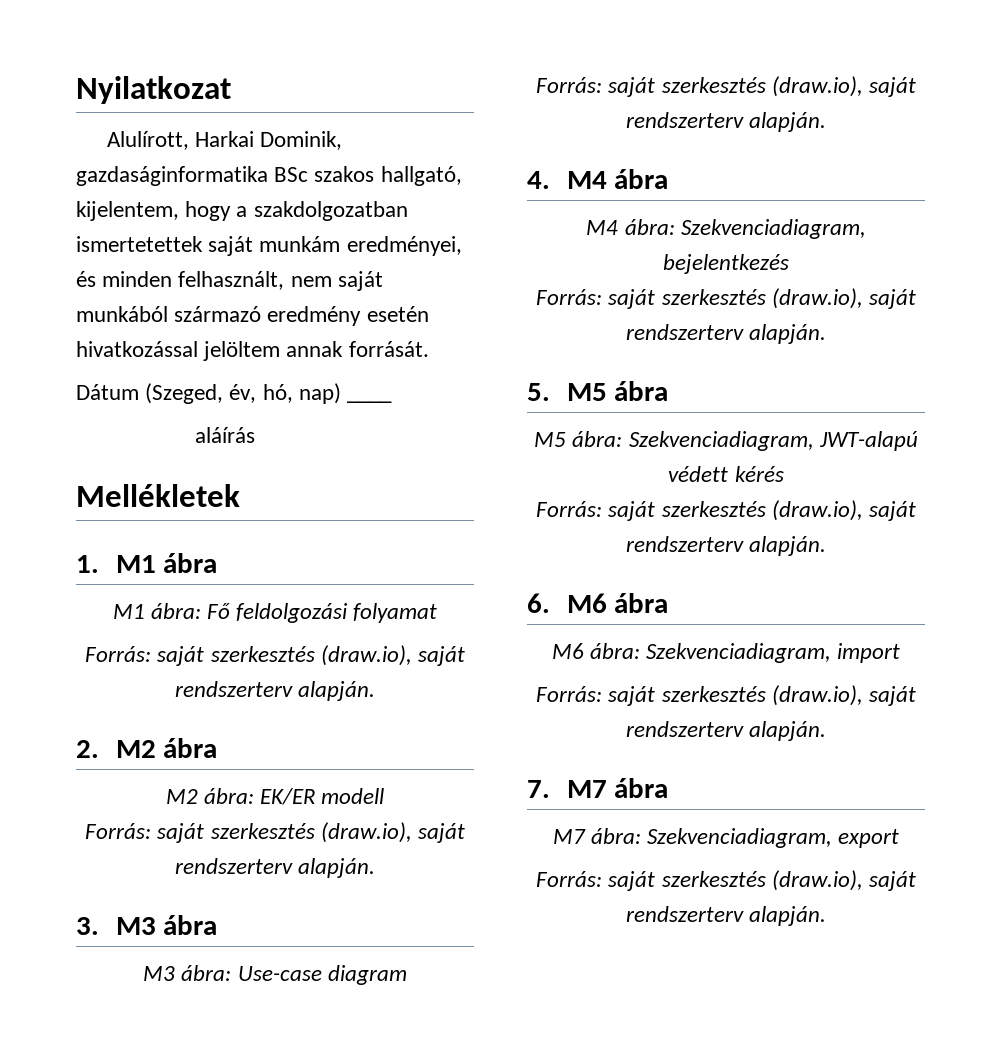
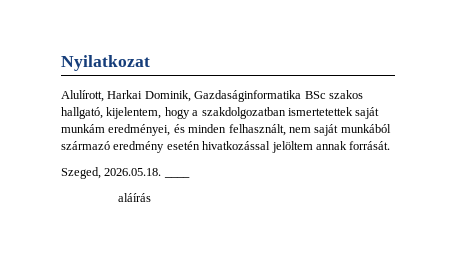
[76,166,268,186] gazdaságinformatika -> [194,90,302,102] Gazdaságinformatika
[76,383,393,404] [195,427,256,443] [76,484,240,507] [76,553,218,573] [112,603,438,623] [85,645,465,666] [174,681,376,701] [76,738,218,758] [165,788,385,805] [85,822,465,843] [174,858,376,878] [76,915,218,935] [143,965,407,985] [536,76,916,97] [625,112,827,132] [527,169,669,189] [586,219,866,239] [663,254,789,274] [536,288,916,309] [625,324,827,344] [527,381,669,401] [534,431,918,451] [668,466,784,482] [536,500,916,521] [625,536,827,556] [527,593,669,613] [551,643,901,663] [536,685,916,706] [625,721,827,741] [527,778,669,798] [552,828,900,848] [536,870,916,891] [625,906,827,926] Dátum (Szeged, év, hó, nap) ____ // aláírás // Mellékletek // 1. M1 ábra // M1 ábra: Fő feldolgozási folyamat // Forrás: saját szerkesztés (draw.io), saját rendszerterv alapján. // 2. M2 ábra // M2 ábra: EK/ER modell // Forrás: saját szerkesztés (draw.io), saját rendszerterv alapján. // 3. M3 ábra // M3 ábra: Use-case diagram // Forrás: saját szerkesztés (draw.io), saját rendszerterv alapján. // 4. M4 ábra // M4 ábra: Szekvenciadiagram, bejelentkezés // Forrás: saját szerkesztés (draw.io), saját rendszerterv alapján. // 5. M5 ábra // M5 ábra: Szekvenciadiagram, JWT-alapú védett kérés // Forrás: saját szerkesztés (draw.io), saját rendszerterv alapján. // 6. M6 ábra // M6 ábra: Szekvenciadiagram, import // Forrás: saját szerkesztés (draw.io), saját rendszerterv alapján. // 7. M7 ábra // M7 ábra: Szekvenciadiagram, export // Forrás: saját szerkesztés (draw.io), saját rendszerterv alapján. -> [61,167,162,179] [163,176,190,178] [118,193,152,202] Szeged, 2026.05.18. ____ // aláírás

